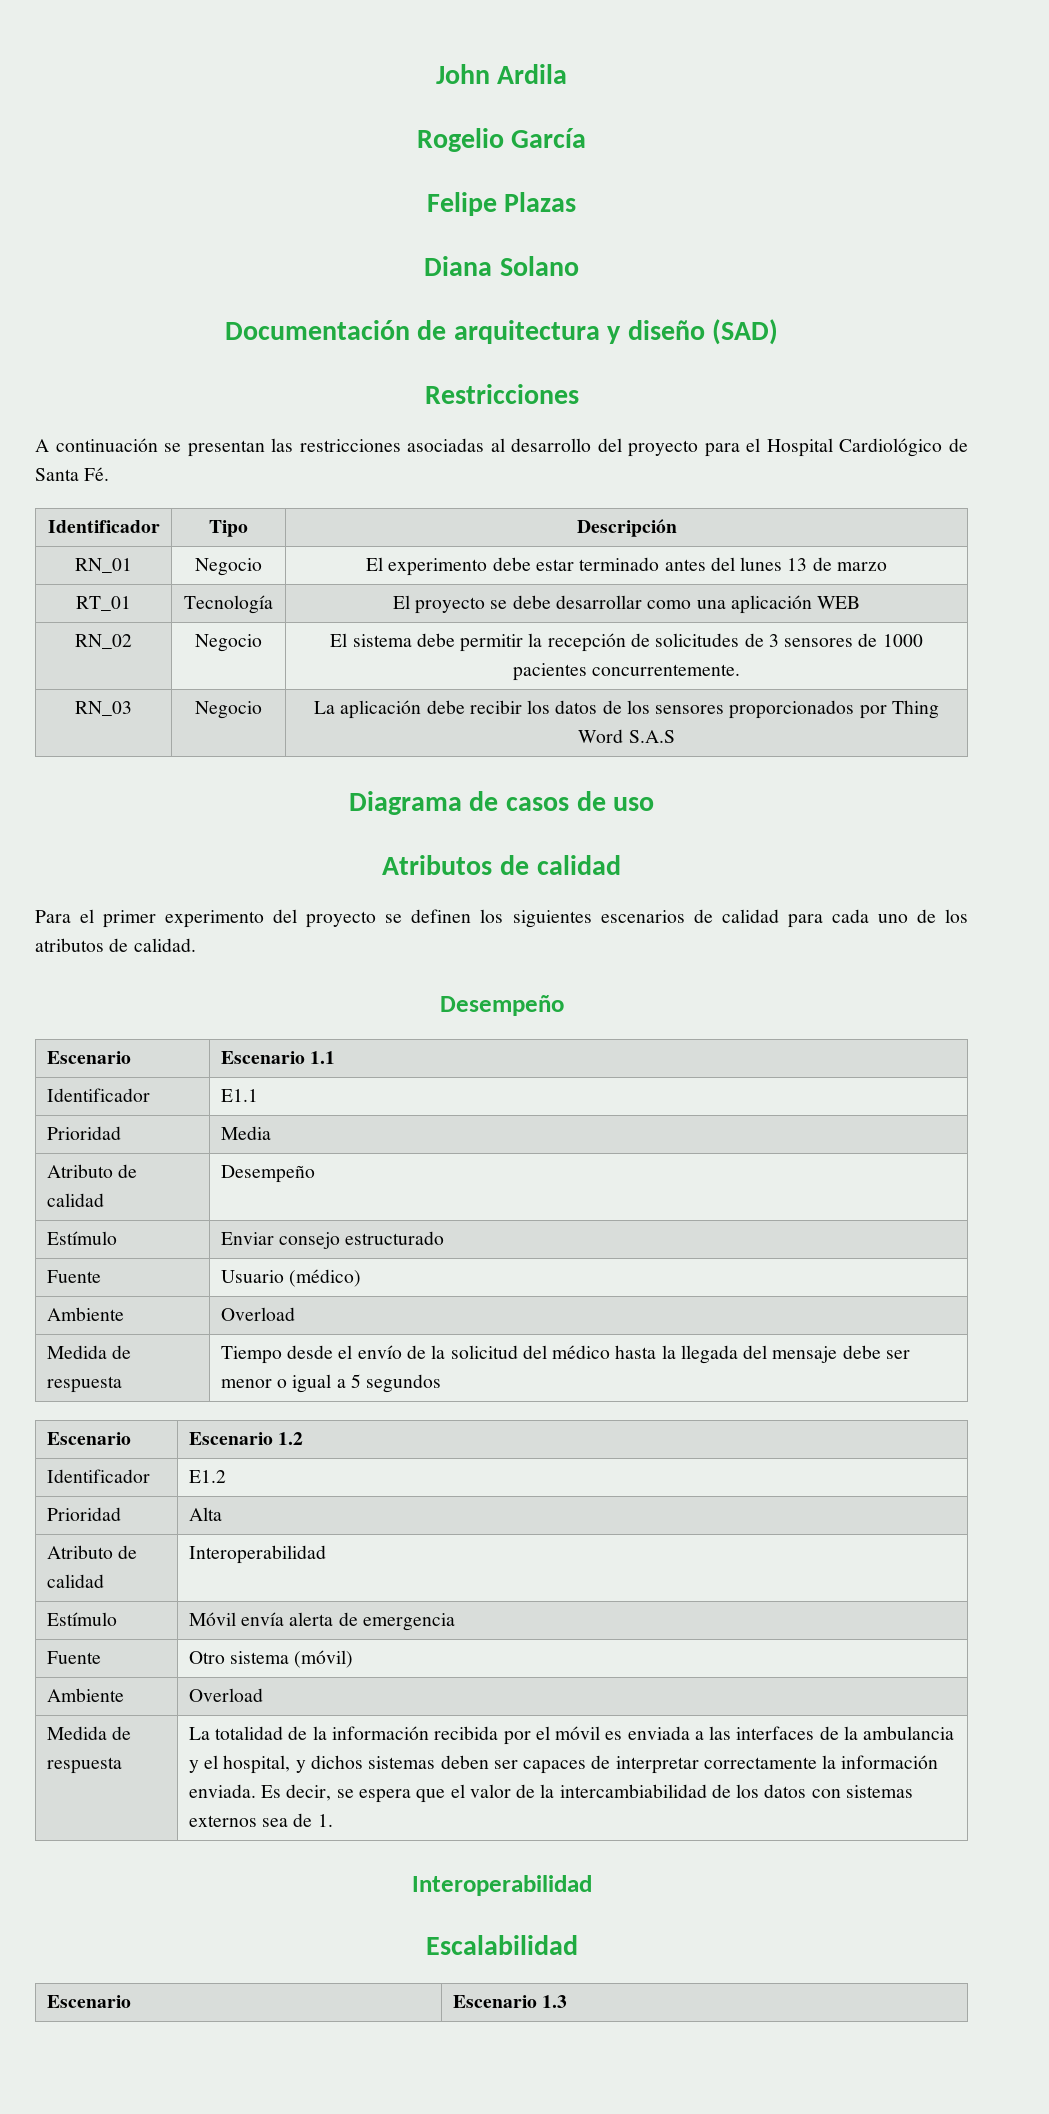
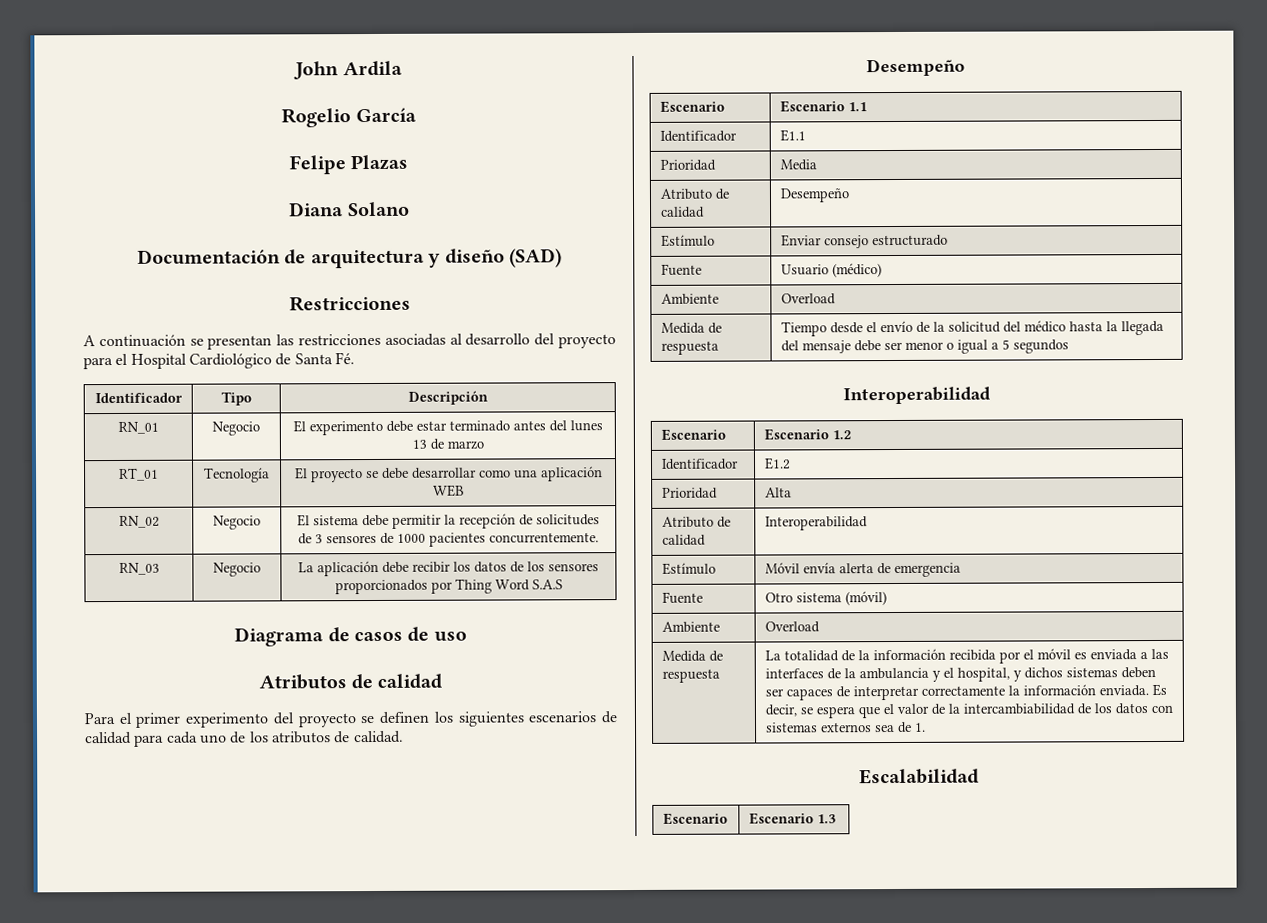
(442, 1383) none -> [843,386,991,405] // Interoperabilidad
[411,1875,592,1896] // Interoperabilidad -> (926, 727) none

